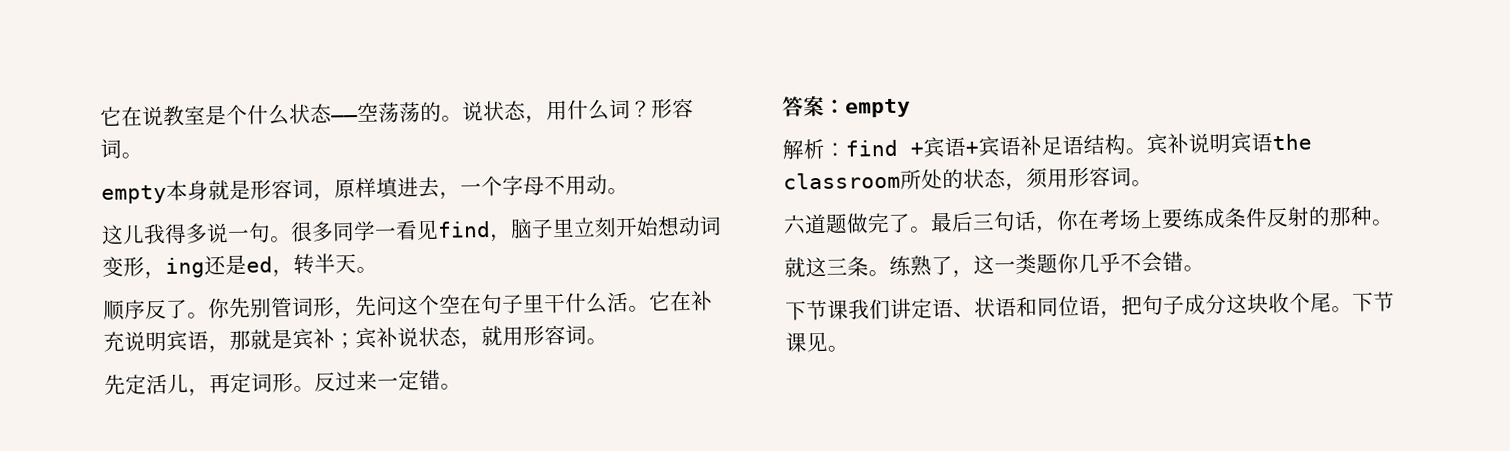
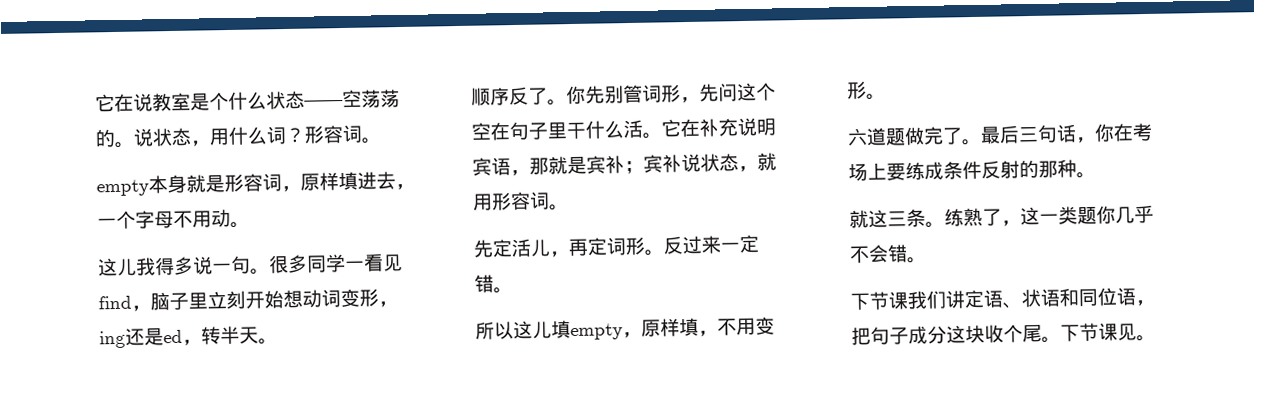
[782,95,911,118] [782,132,1312,160] [783,166,1132,192] 答案：empty // 解析：find +宾语+宾语补足语结构。宾补说明宾语the classroom所处的状态，须用形容词 -> [475,316,775,341] [846,80,867,100] 所以这儿填empty，原样填，不用变形

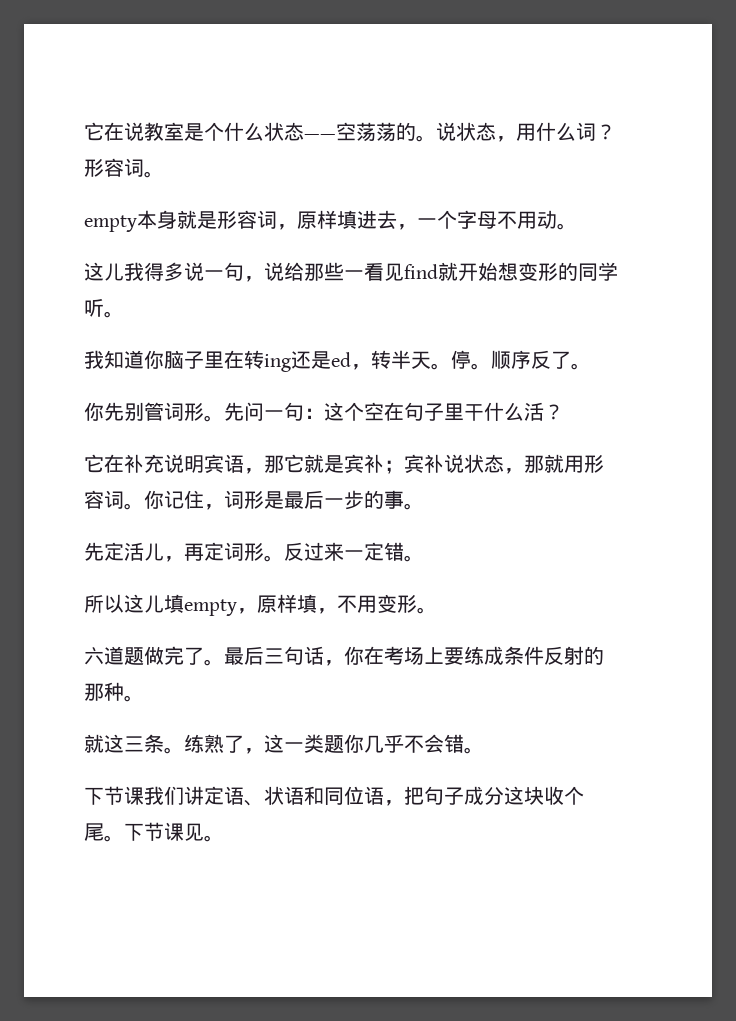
[250,253,403,275] [98,288,398,312] 。很多同学一看见find，脑子里立刻开始想动词变形， -> [244,262,618,282] [84,298,124,318] [84,350,264,369] ，说给那些一看见find就开始想变形的同学听。 // 我知道你脑子里在转
(278, 341) // -> [451,350,491,370] 停。
(567, 102) none -> (591, 366) //
[680,83,738,104] ，先问 -> [204,402,324,422] 。先问一句：
[642,132,662,139] 。 -> [544,404,564,420] ？ //
(549, 166) none -> [284,454,304,473] 它
(758, 169) none -> [524,455,544,473] 那
(569, 207) none -> [144,490,424,510] 你记住，词形是最后一步的事。

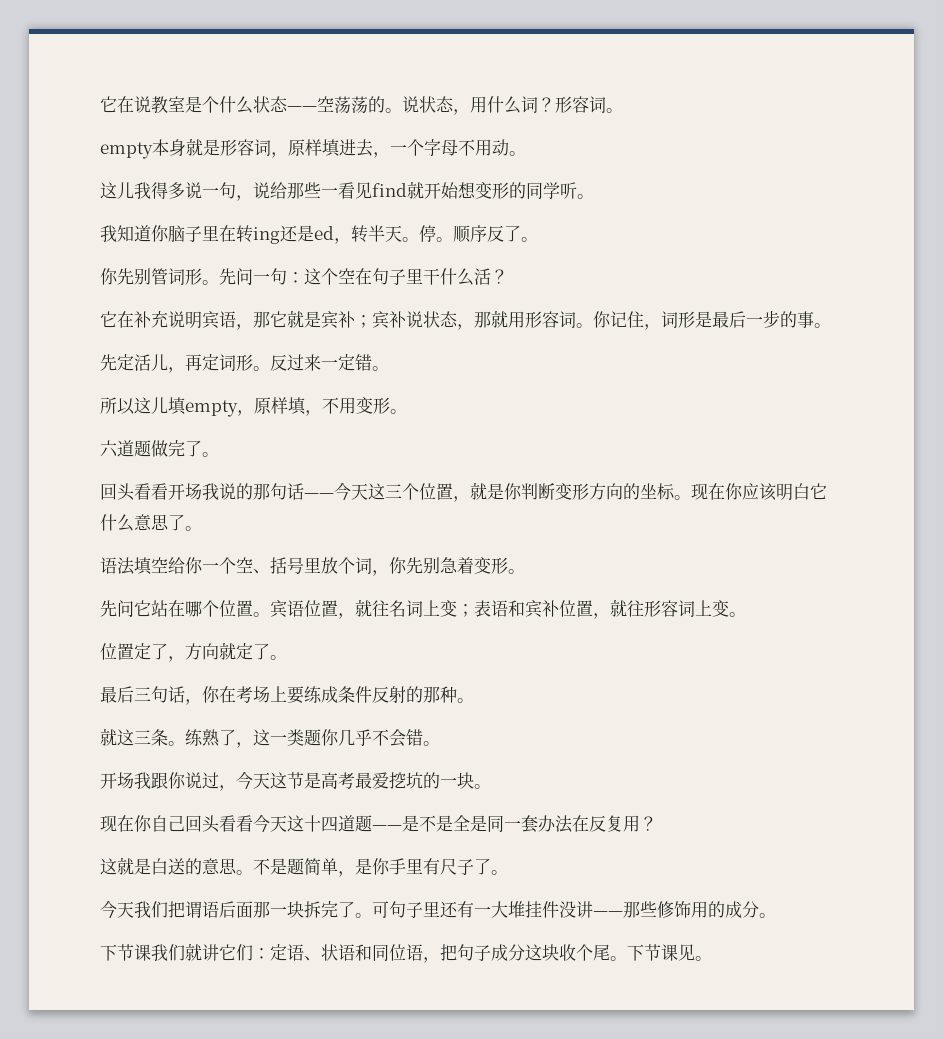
(224, 662) none -> [100,482,827,502] [100,514,202,532] [100,557,525,576] [100,599,746,619] [100,642,287,662] // 回头看看开场我说的那句话——今天这三个位置，就是你判断变形方向的坐标。现在你应该明白它什么意思了。 // 语法填空给你一个空、括号里放个词，你先别急着变形。 // 先问它站在哪个位置。宾语位置，就往名词上变；表语和宾补位置，就往形容词上变。 // 位置定了，方向就定了。 //
(484, 750) none -> [100,771,491,791] [100,814,657,833] [100,857,508,877] [100,900,776,919] // 开场我跟你说过，今天这节是高考最爱挖坑的一块。 // 现在你自己回头看看今天这十四道题——是不是全是同一套办法在反复用？ // 这就是白送的意思。不是题简单，是你手里有尺子了。 // 今天我们把谓语后面那一块拆完了。可句子里还有一大堆挂件没讲——那些修饰用的成分。
[184,786,204,805] 讲 -> [185,943,270,961] 就讲它们：

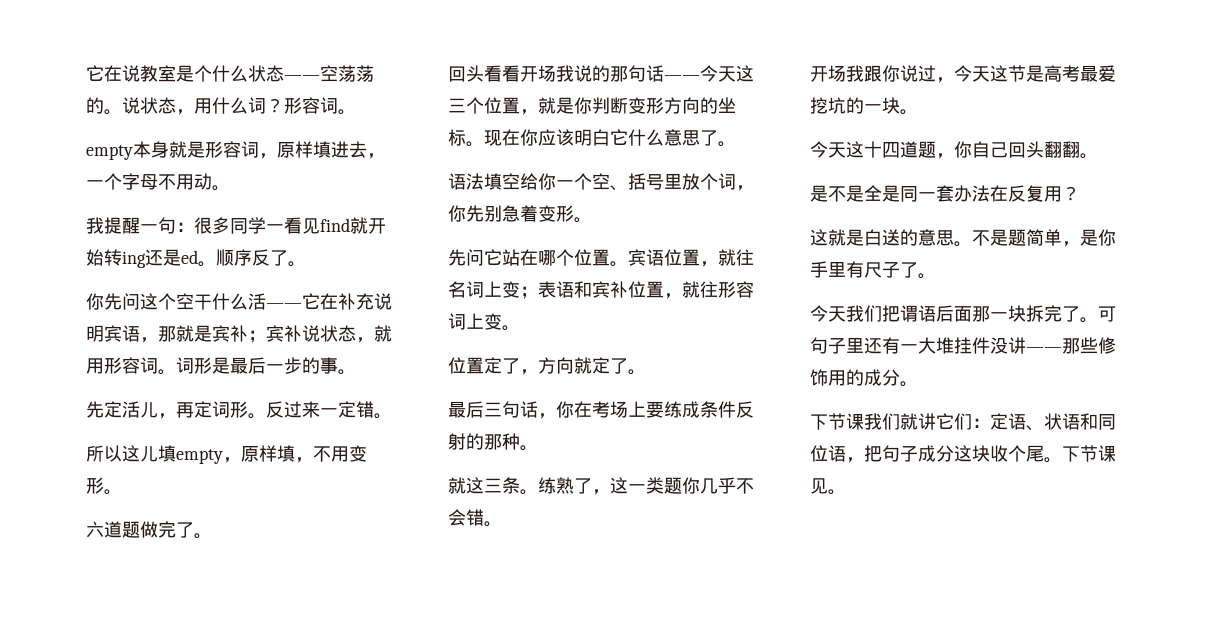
[100,181,594,201] [100,225,236,242] 这儿我得多说一句，说给那些一看见find就开始想变形的同学听。 // 我知道你脑子里在 -> [86,217,386,234] [86,249,104,266] 我提醒一句：很多同学一看见find就开始
[334,225,436,244] ，转半天。停 -> (198, 257) none
[134,268,423,285] 别管词形。先问一句：这个空在句子里 -> [122,293,194,310] 问这个空
[491,269,508,284] ？ // -> [266,303,302,308] ——
[270,311,287,328] 它 -> (176, 334) none
[474,311,491,328] 那 -> (374, 340) none
[593,311,661,330] 你记住， -> (176, 372) none
[100,814,402,833] 现在你自己回头看看今天这十四道题—— -> [810,141,1098,159] 今天这十四道题，你自己回头翻翻。 //

